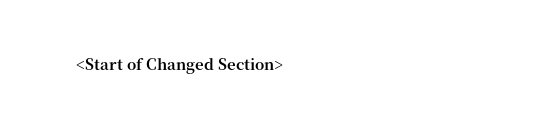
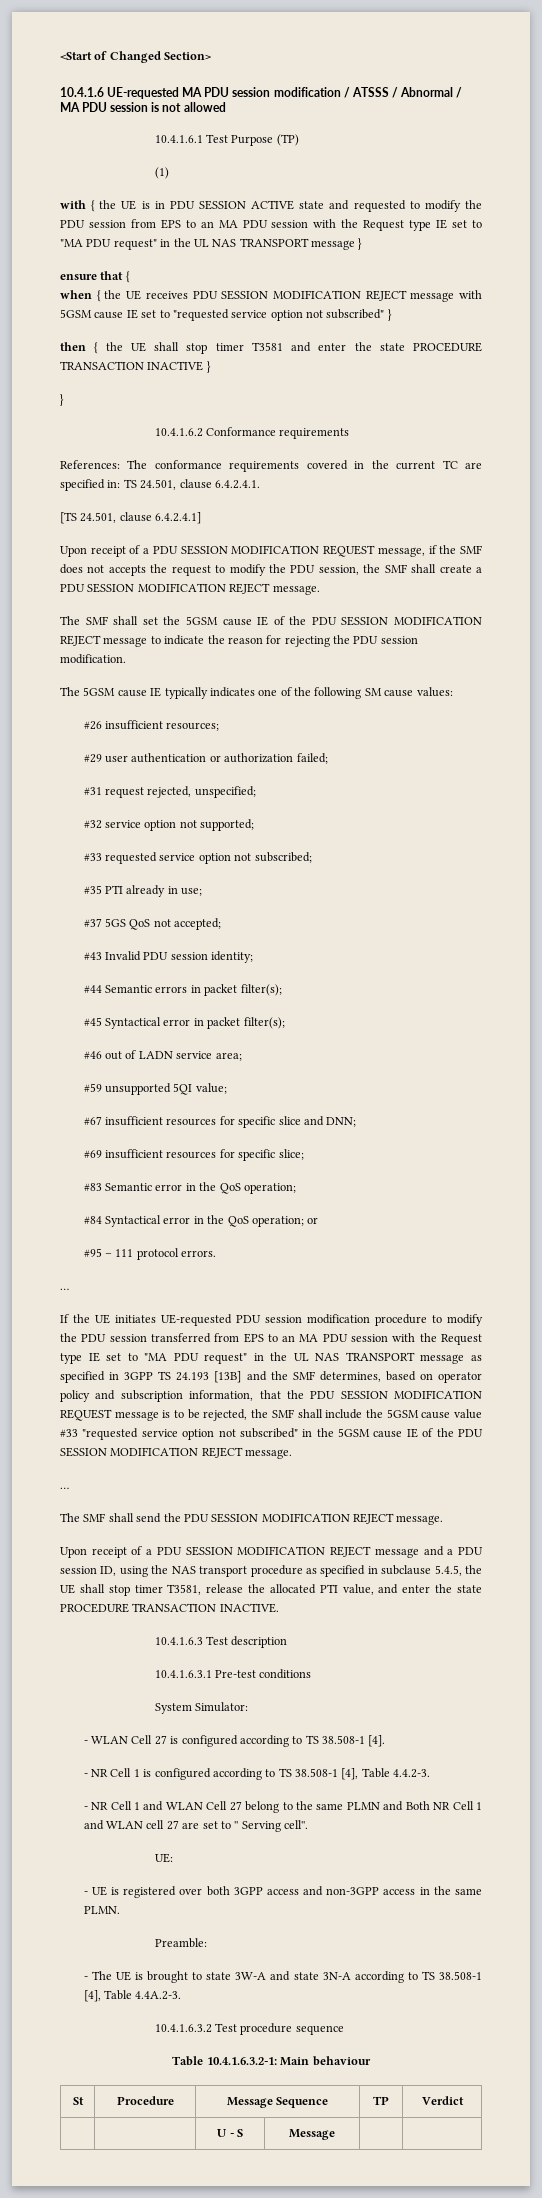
(284, 64) none -> [60,87,463,99] [60,102,226,112] [154,134,299,146] [154,167,169,179] [60,200,483,212] [60,219,483,231] [60,238,363,250] [60,271,130,283] [60,290,482,302] [60,309,392,321] [60,342,482,354] [60,361,211,373] [60,394,64,406] [154,427,350,439] [60,460,483,472] [60,479,260,491] [60,512,202,524] [60,545,483,557] [60,564,483,576] [60,583,320,595] [60,616,482,626] [60,635,418,647] [60,654,126,664] [60,687,453,699] [83,720,220,731] [83,753,328,764] [83,786,256,798] [83,819,255,831] [83,852,312,864] [83,885,203,897] [83,918,222,930] [83,951,254,963] [83,984,282,996] [83,1017,285,1029] [83,1050,242,1061] [83,1083,227,1095] [83,1116,357,1128] [83,1149,304,1161] [83,1182,296,1194] [83,1215,319,1227] [83,1248,217,1260] [60,1288,69,1290] [60,1314,483,1326] [60,1333,483,1345] [60,1352,483,1364] [60,1371,482,1383] [60,1390,482,1402] [60,1409,482,1421] [60,1428,483,1440] [60,1447,293,1459] [60,1487,69,1489] [60,1513,444,1525] [60,1546,484,1558] [60,1565,483,1577] [60,1584,483,1596] [60,1603,279,1613] [154,1636,288,1648] [154,1669,312,1679] [154,1702,249,1714] [83,1735,386,1747] [83,1768,431,1780] [83,1801,483,1813] [83,1820,309,1832] [154,1853,173,1863] [83,1886,483,1898] [83,1906,120,1914] [154,1938,207,1948] [83,1971,482,1983] [83,1990,182,2002] [154,2023,344,2035] [172,2056,371,2066] [72,2097,84,2105] [116,2096,174,2105] [226,2097,329,2108] [373,2096,389,2105] [421,2096,464,2105] [217,2129,243,2137] [289,2129,335,2140] // 10.4.1.6 UE-requested MA PDU session modification / ATSSS / Abnormal / MA PDU session is not allowed // 10.4.1.6.1 Test Purpose (TP) // (1) // with { the UE is in PDU SESSION ACTIVE state and requested to modify the PDU session from EPS to an MA PDU session with the Request type IE set to "MA PDU request" in the UL NAS TRANSPORT message } // ensure that { // when { the UE receives PDU SESSION MODIFICATION REJECT message with 5GSM cause IE set to "requested service option not subscribed" } // then { the UE shall stop timer T3581 and enter the state PROCEDURE TRANSACTION INACTIVE } // } // 10.4.1.6.2 Conformance requirements // References: The conformance requirements covered in the current TC are specified in: TS 24.501, clause 6.4.2.4.1. // [TS 24.501, clause 6.4.2.4.1] // Upon receipt of a PDU SESSION MODIFICATION REQUEST message, if the SMF does not accepts the request to modify the PDU session, the SMF shall create a PDU SESSION MODIFICATION REJECT message. // The SMF shall set the 5GSM cause IE of the PDU SESSION MODIFICATION REJECT message to indicate the reason for rejecting the PDU session modification. // The 5GSM cause IE typically indicates one of the following SM cause values: // #26 insufficient resources; // #29 user authentication or authorization failed; // #31 request rejected, unspecified; // #32 service option not supported; // #33 requested service option not subscribed; // #35 PTI already in use; // #37 5GS QoS not accepted; // #43 Invalid PDU session identity; // #44 Semantic errors in packet filter(s); // #45 Syntactical error in packet filter(s); // #46 out of LADN service area; // #59 unsupported 5QI value; // #67 insufficient resources for specific slice and DNN; // #69 insufficient resources for specific slice; // #83 Semantic error in the QoS operation; // #84 Syntactical error in the QoS operation; or // #95 – 111 protocol errors. // … // If the UE initiates UE-requested PDU session modification procedure to modify the PDU session transferred from EPS to an MA PDU session with the Request type IE set to "MA PDU request" in the UL NAS TRANSPORT message as specified in 3GPP TS 24.193 [13B] and the SMF determines, based on operator policy and subscription information, that the PDU SESSION MODIFICATION REQUEST message is to be rejected, the SMF shall include the 5GSM cause value #33 "requested service option not subscribed" in the 5GSM cause IE of the PDU SESSION MODIFICATION REJECT message. // … // The SMF shall send the PDU SESSION MODIFICATION REJECT message. // Upon receipt of a PDU SESSION MODIFICATION REJECT message and a PDU session ID, using the NAS transport procedure as specified in subclause 5.4.5, the UE shall stop timer T3581, release the allocated PTI value, and enter the state PROCEDURE TRANSACTION INACTIVE. // 10.4.1.6.3 Test description // 10.4.1.6.3.1 Pre-test conditions // System Simulator: // - WLAN Cell 27 is configured according to TS 38.508-1 [4]. // - NR Cell 1 is configured according to TS 38.508-1 [4], Table 4.4.2-3. // - NR Cell 1 and WLAN Cell 27 belong to the same PLMN and Both NR Cell 1 and WLAN cell 27 are set to '' Serving cell''. // UE: // - UE is registered over both 3GPP access and non-3GPP access in the same PLMN. // Preamble: // - The UE is brought to state 3W-A and state 3N-A according to TS 38.508-1 [4], Table 4.4A.2-3. // 10.4.1.6.3.2 Test procedure sequence // Table 10.4.1.6.3.2-1: Main behaviour // St | Procedure | Message Sequence | TP | Verdict // | | U - S | Message | |

